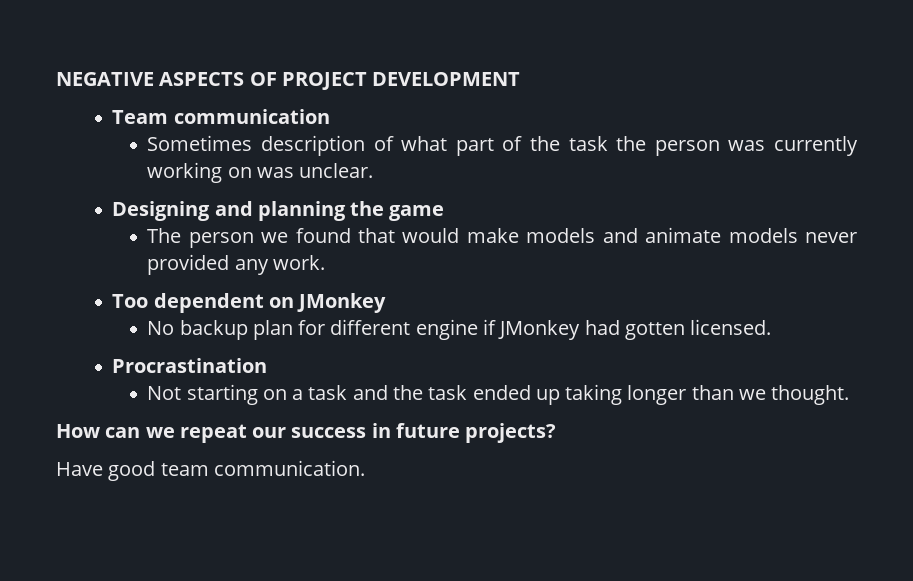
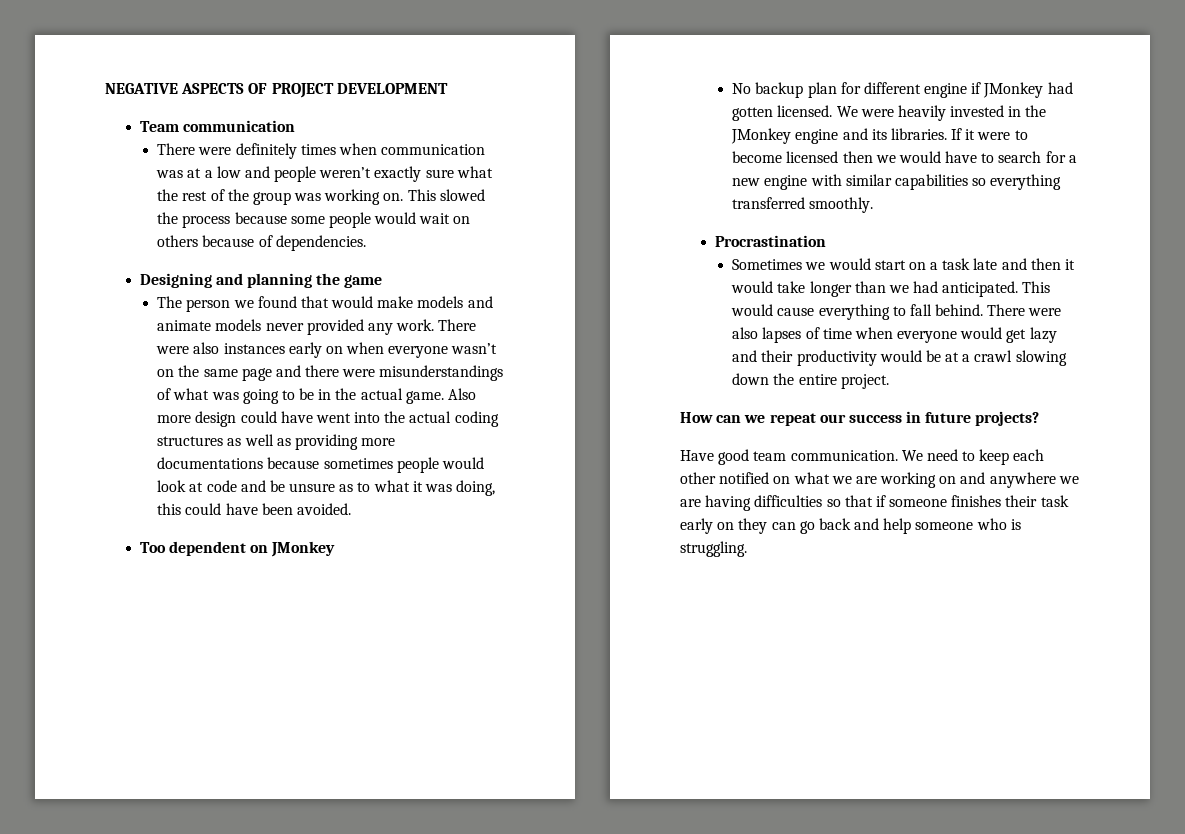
[147,135,859,156] [147,162,374,183] Sometimes description of what part of the task the person was currently working on was unclear. -> [157,143,486,159] [156,166,493,182] [157,189,485,205] [157,212,471,228] [157,235,366,251] There were definitely times when communication was at a low and people weren’t exactly sure what the rest of the group was working on. This slowed the process because some people would wait on others because of dependencies.
(325, 262) none -> [438,319,477,331] [156,342,498,358] [157,365,504,381] [157,388,476,404] [157,411,499,427] [157,434,396,450] [157,457,484,473] [157,480,496,496] [157,503,351,515] There were also instances early on when everyone wasn’t on the same page and there were misunderstandings of what was going to be in the actual game. Also more design could have went into the actual coding structures as well as providing more documentations because sometimes people would look at code and be unsure as to what it was doing, this could have been avoided.
[112,358,268,373] [147,384,850,405] // Procrastination // Not starting on a task and the task ended up taking longer than we thought. -> [836,105,1047,121] [731,128,1028,144] [732,151,1077,163] [732,174,1062,190] [732,197,874,213] [714,235,826,247] [732,258,1075,270] [731,281,1051,297] [731,304,1062,320] [732,327,1057,343] [732,350,1067,366] [732,373,889,389] We were heavily invested in the JMonkey engine and its libraries. If it were to become licensed then we would have to search for a new engine with similar capabilities so everything transferred smoothly. // Procrastination // Sometimes we would start on a task late and then it would take longer than we had anticipated. This would cause everything to fall behind. There were also lapses of time when everyone would get lazy and their productivity would be at a crawl slowing down the entire project.
(365, 468) none -> [901,449,1045,465] [680,472,1079,488] [680,495,1069,511] [680,518,1021,534] [680,541,747,557] We need to keep each other notified on what we are working on and anywhere we are having difficulties so that if someone finishes their task early on they can go back and help someone who is struggling.

